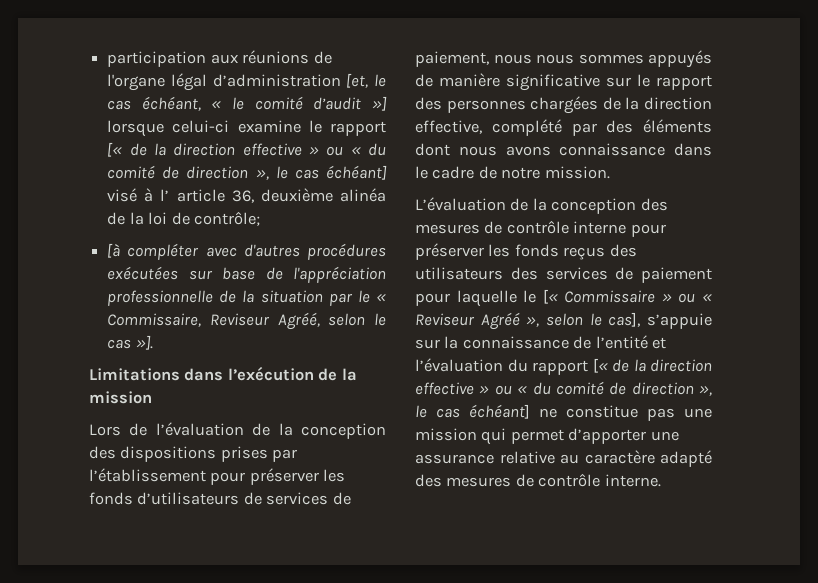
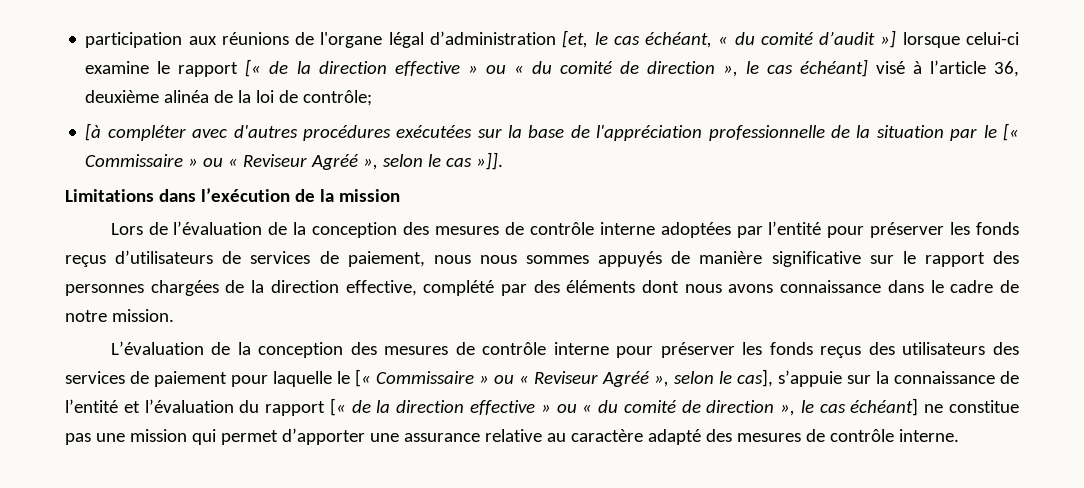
[232,97,245,110] le -> [734,32,755,45] du
[160,189,225,202] l’ article -> [929,60,986,74] l’article
(213, 275) none -> [508,125,523,138] la
[376,294,386,302] [107,312,320,330] « Commissaire, Reviseur Agréé, -> [1002,123,1019,141] [85,154,379,170] [« Commissaire » ou « Reviseur Agréé »,
[135,335,153,350] »]. -> [476,152,504,170] »]].
[120,446,298,462] [89,468,346,485] [89,492,133,505] dispositions prises par l’établissement pour préserver les fonds -> [434,221,1019,238] [65,255,106,267] mesures de contrôle interne adoptées par l’entité pour préserver les fonds reçus

